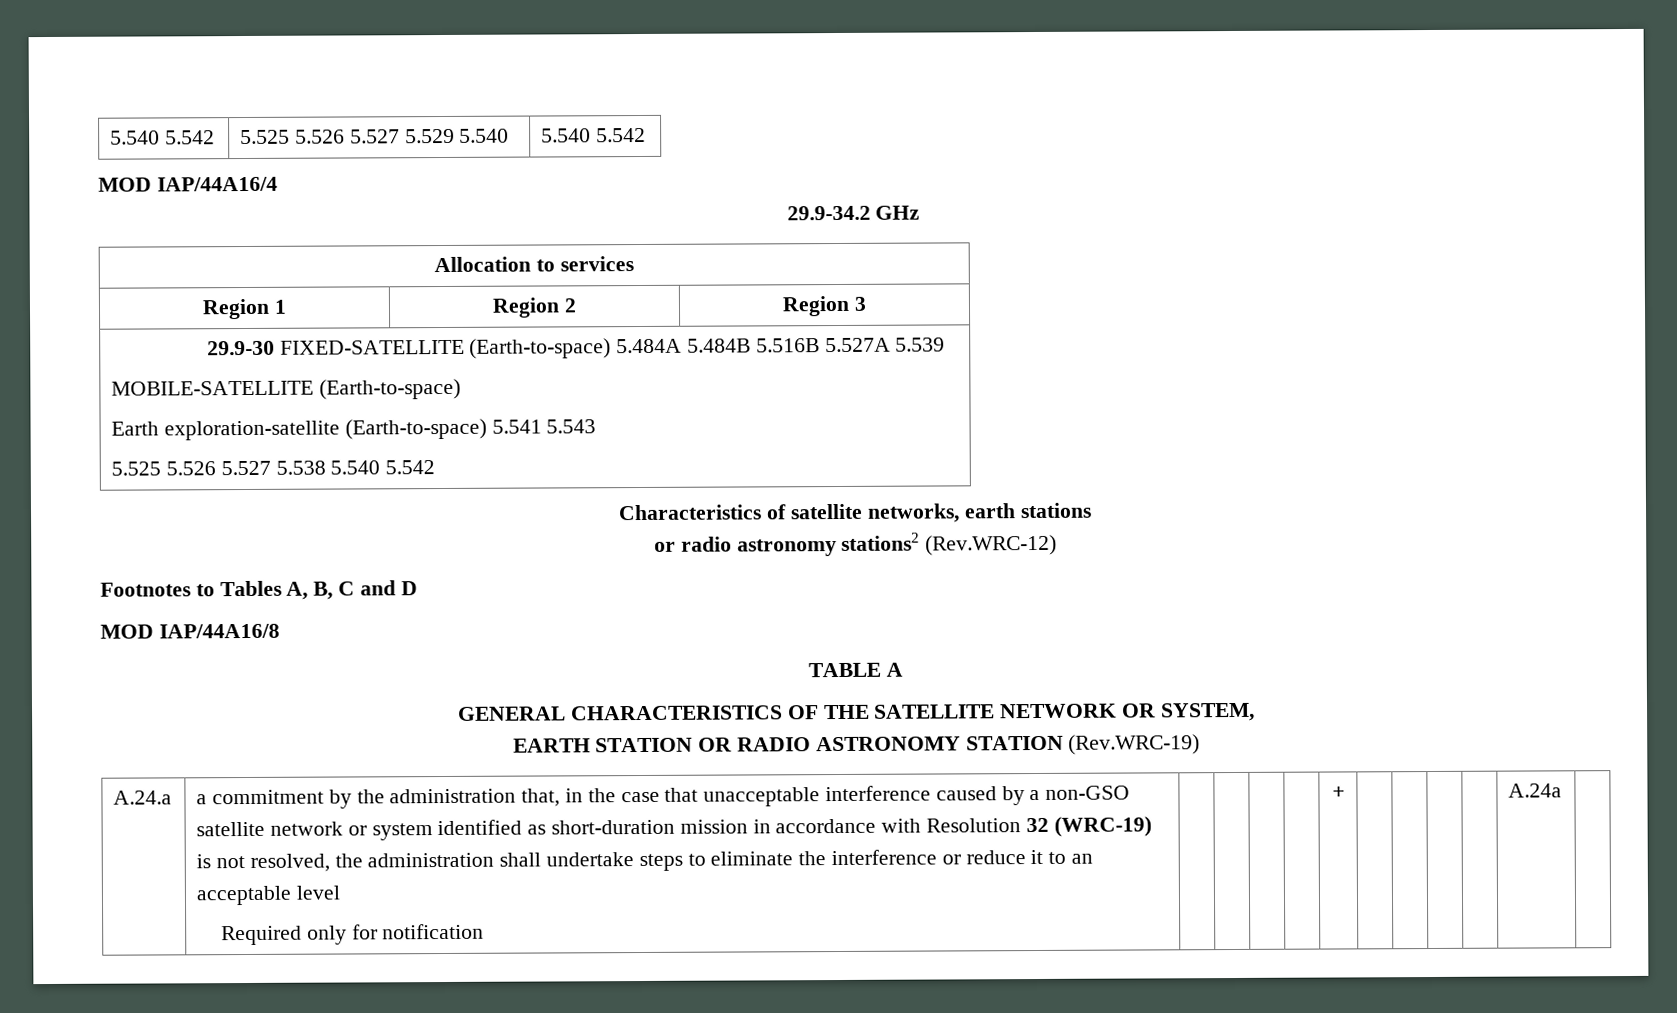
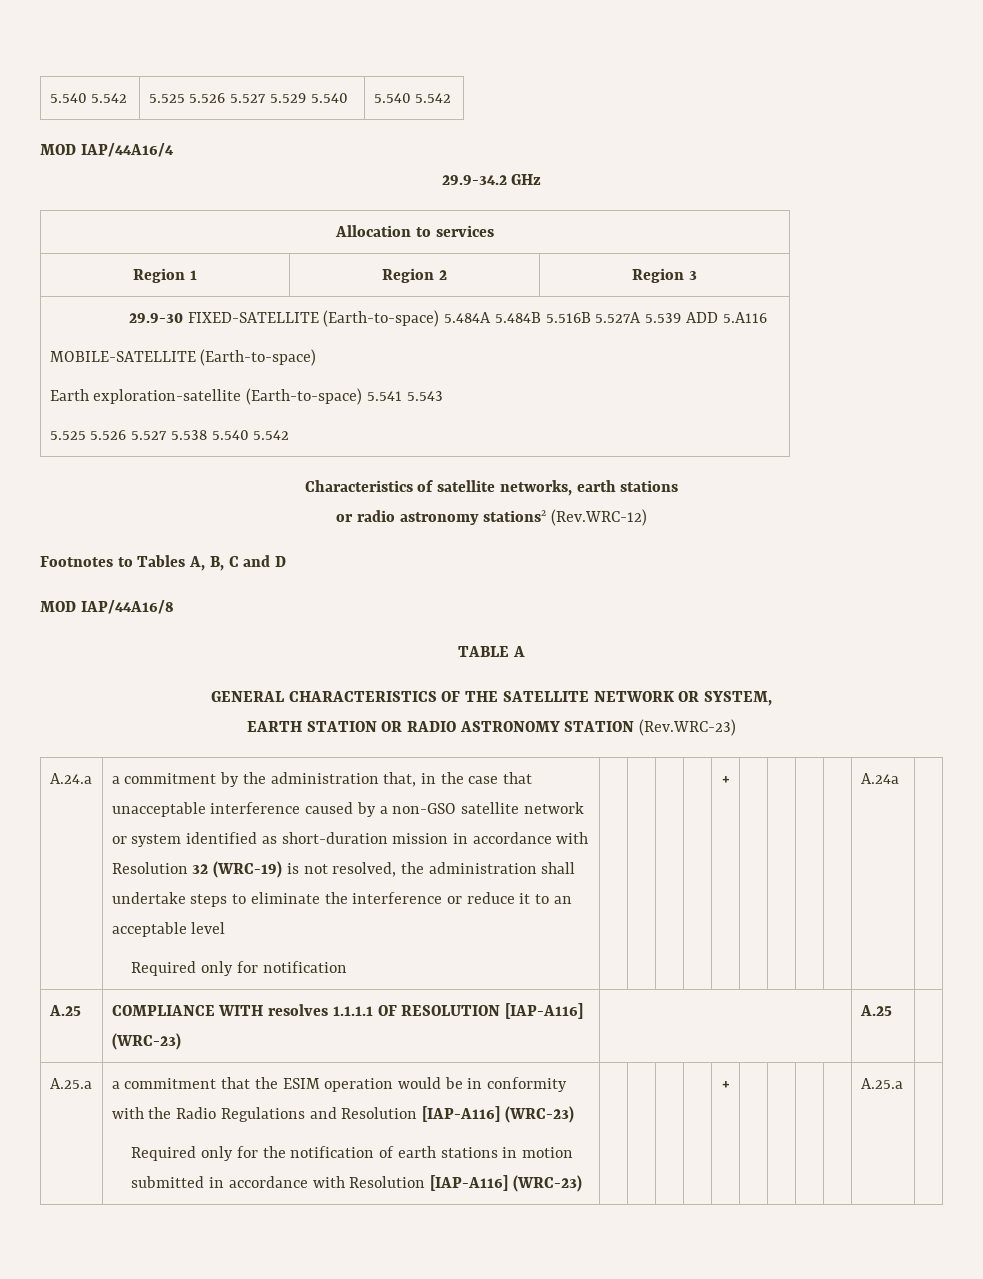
(946, 344) none -> [685,312,767,323] ADD 5.A116
[1068,734,1201,755] (Rev.WRC-19) -> [639,719,737,736] (Rev.WRC-23)
(1563, 790) none -> [48,1005,81,1016] [111,1003,583,1019] [111,1033,181,1050] [859,1005,892,1016] [49,1078,92,1089] [111,1077,568,1092] [111,1106,574,1123] [131,1146,573,1161] [131,1175,582,1192] [721,1081,730,1089] [860,1078,903,1089] // A.25 | COMPLIANCE WITH resolves 1.1.1.1 OF RESOLUTION [IAP-A116] (WRC-23) | | A.25 | // A.25.a | a commitment that the ESIM operation would be in conformity with the Radio Regulations and Resolution [IAP-A116] (WRC-23) // Required only for the notification of earth stations in motion submitted in accordance with Resolution [IAP-A116] (WRC-23) | | | | | + | | | | | A.25.a |

